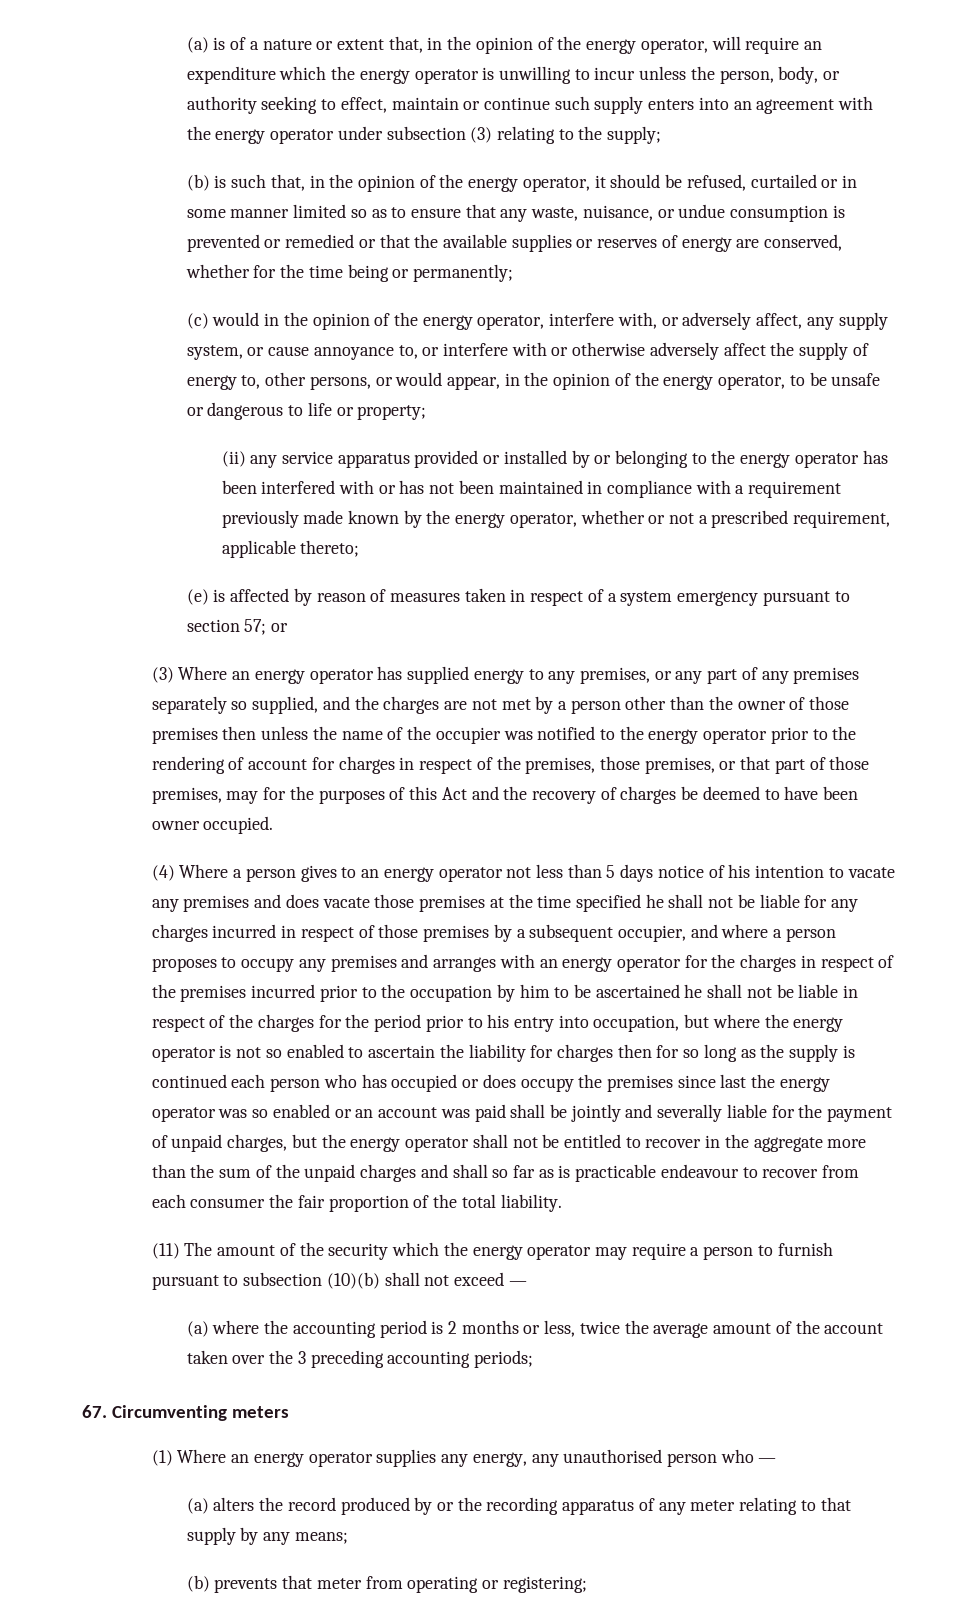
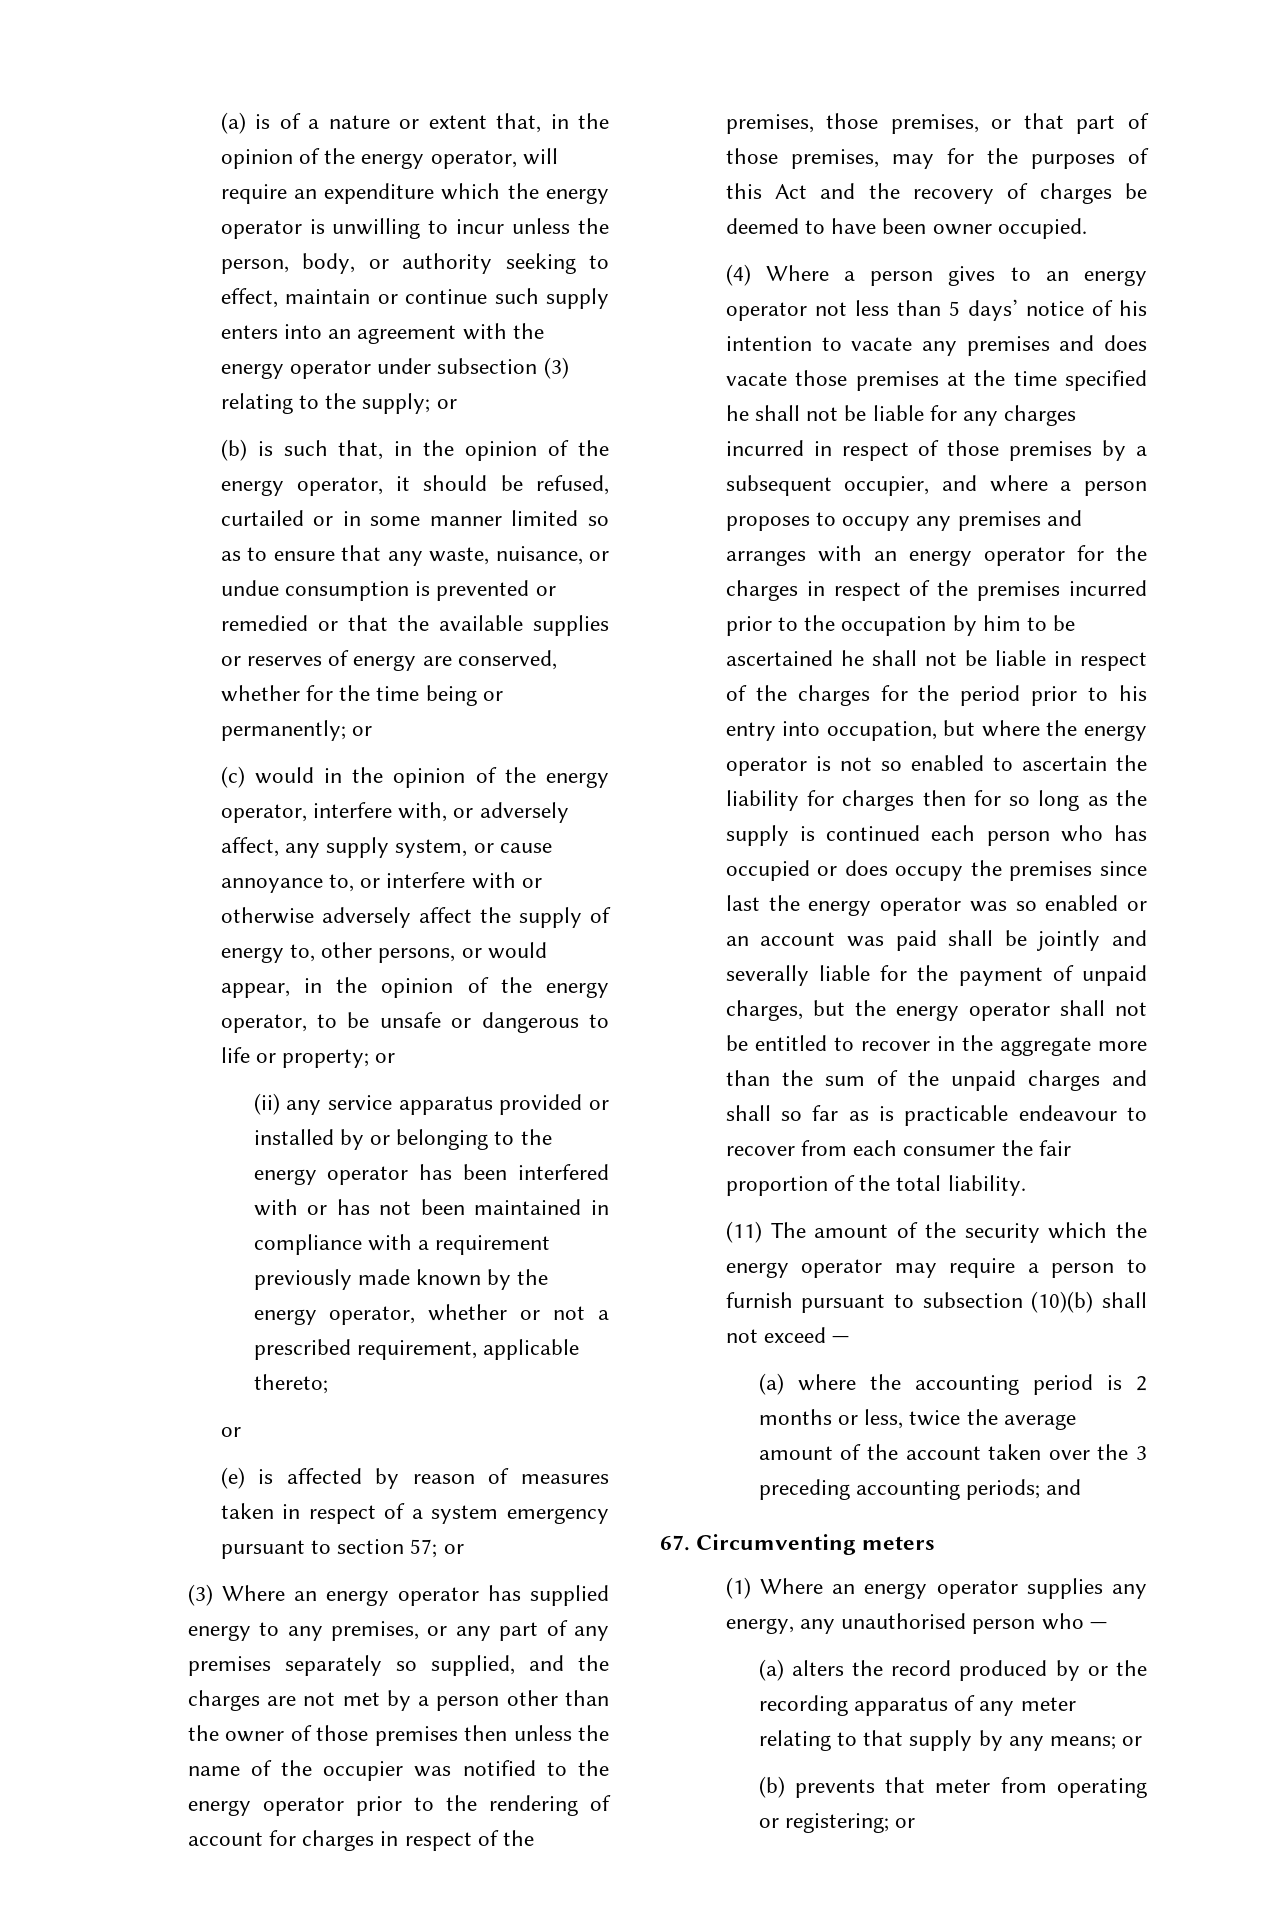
(662, 135) none -> [436,399,457,409] or
(513, 273) none -> [351,726,372,736] or
(427, 412) none -> [375,1053,396,1063] or
(360, 548) none -> [220,1427,241,1437] // or
[620,864,654,882] days -> [967,299,1018,321] days’
(533, 1359) none -> [1046,1479,1082,1495] and
(348, 1538) none -> [1122,1736,1143,1746] or
(587, 1584) none -> [895,1818,916,1828] or

